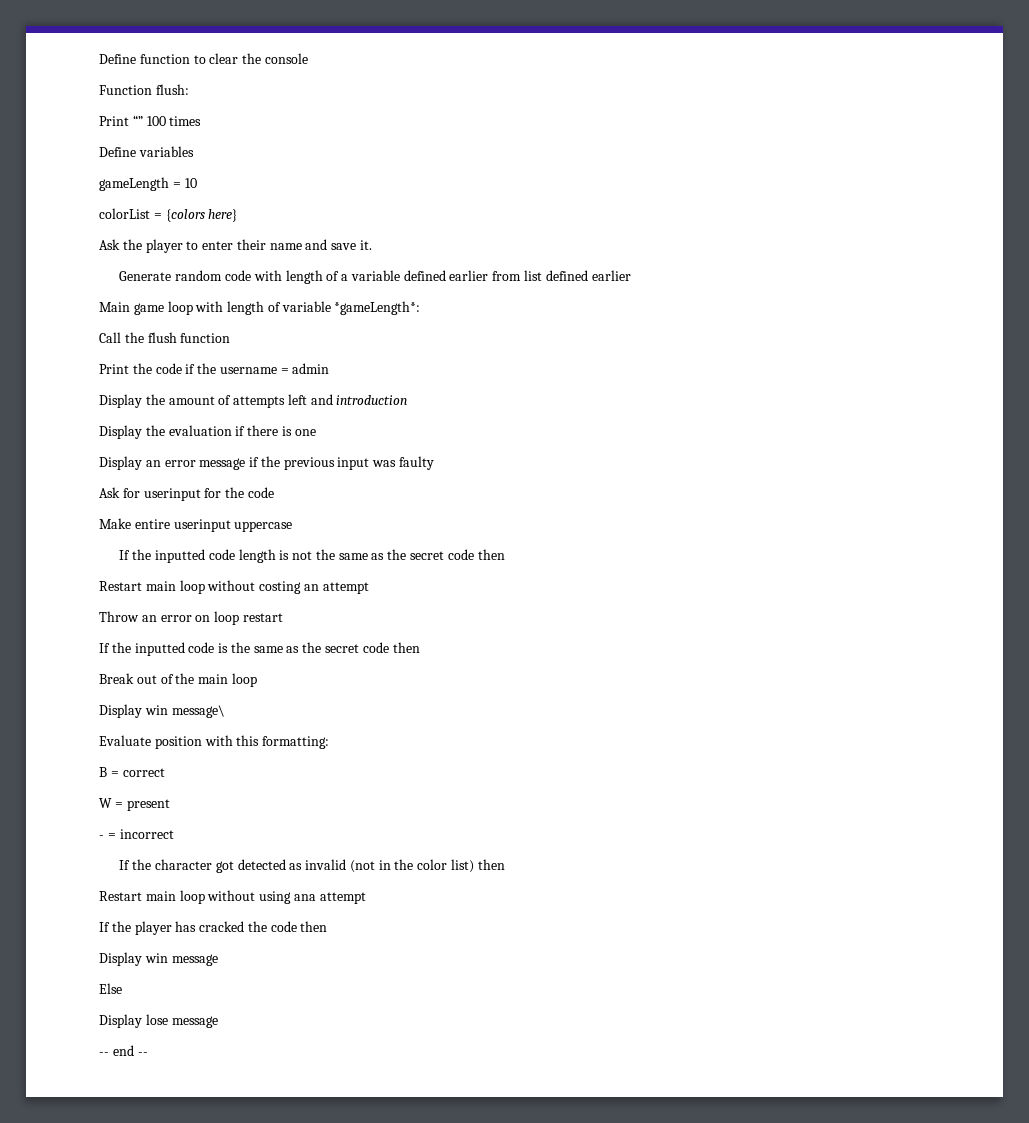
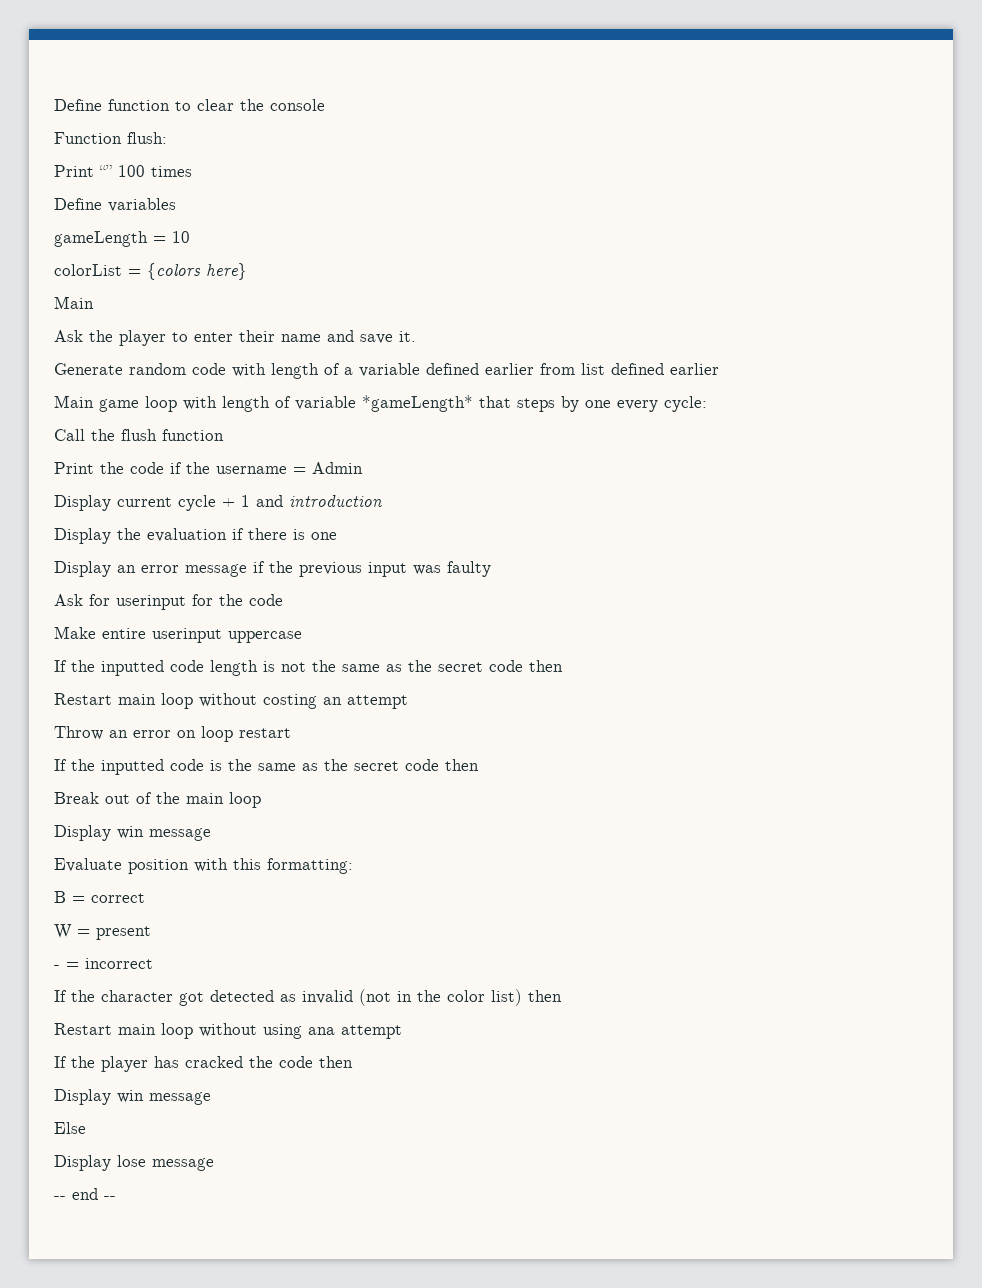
(238, 215) none -> [54,296,94,309] // Main
[334,301,421,315] *gameLength*: -> [362,395,707,412] *gameLength* that steps by one every cycle:
[292,363,330,374] [99,394,307,408] admin // Display the amount of attempts left -> [312,462,363,474] [54,495,250,511] Admin // Display current cycle + 1
[171,705,225,718] message\ -> [149,828,211,841] message

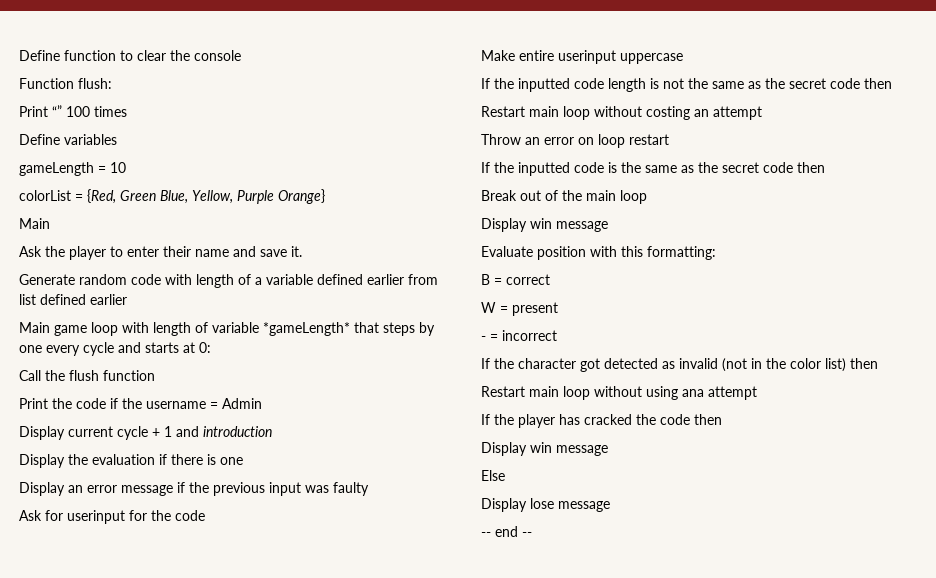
[147,263,247,280] {colors here} -> [87,189,325,204] {Red, Green Blue, Yellow, Purple Orange}
[664,396,707,412] cycle: -> [83,342,211,356] cycle and starts at 0:

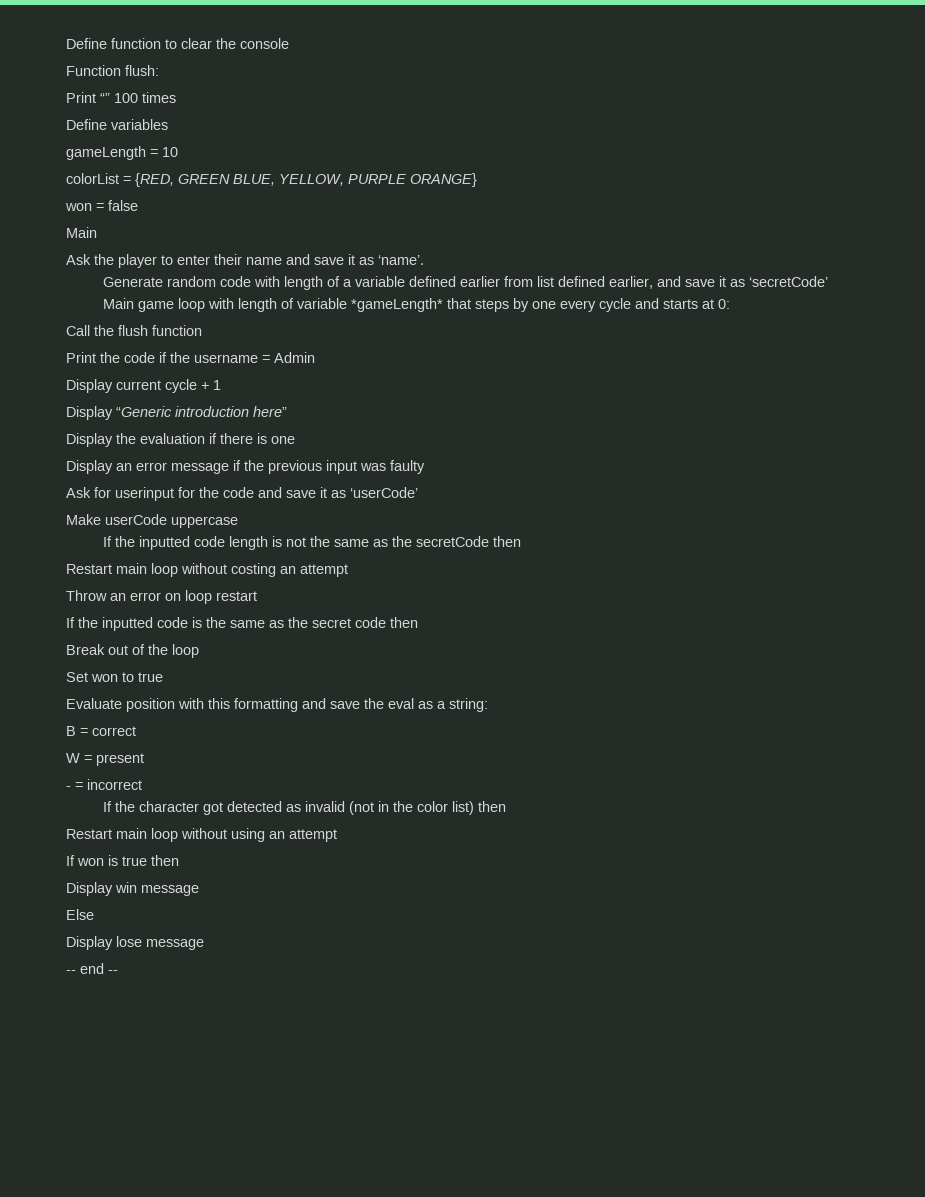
[87,189,325,204] {Red, Green Blue, Yellow, Purple Orange} -> [135,173,477,187] [65,200,138,211] {RED, GREEN BLUE, YELLOW, PURPLE ORANGE} // won = false
[291,246,302,257] it. -> [348,254,424,265] it as ‘name’.
[90,294,127,305] earlier -> [608,276,828,289] earlier, and save it as ‘secretCode’
[176,426,199,437] and -> [66,406,172,420] // Display “Generic
(272, 431) none -> [253,406,287,417] here”
(205, 515) none -> [258,487,418,498] and save it as ‘userCode’
[519,50,616,64] entire userinput -> [105,514,167,525] userCode
[789,78,860,89] secret code -> [415,536,489,547] secretCode
[586,190,616,201] main -> (168, 649) none
[481,218,608,232] Display win message -> [66,672,163,682] Set won to true
[647,246,716,260] formatting: -> [234,698,488,712] formatting and save the eval as a string:
[682,389,704,397] ana -> [269,831,285,839] an
[494,414,690,428] the player has cracked the code -> [77,855,147,866] won is true

